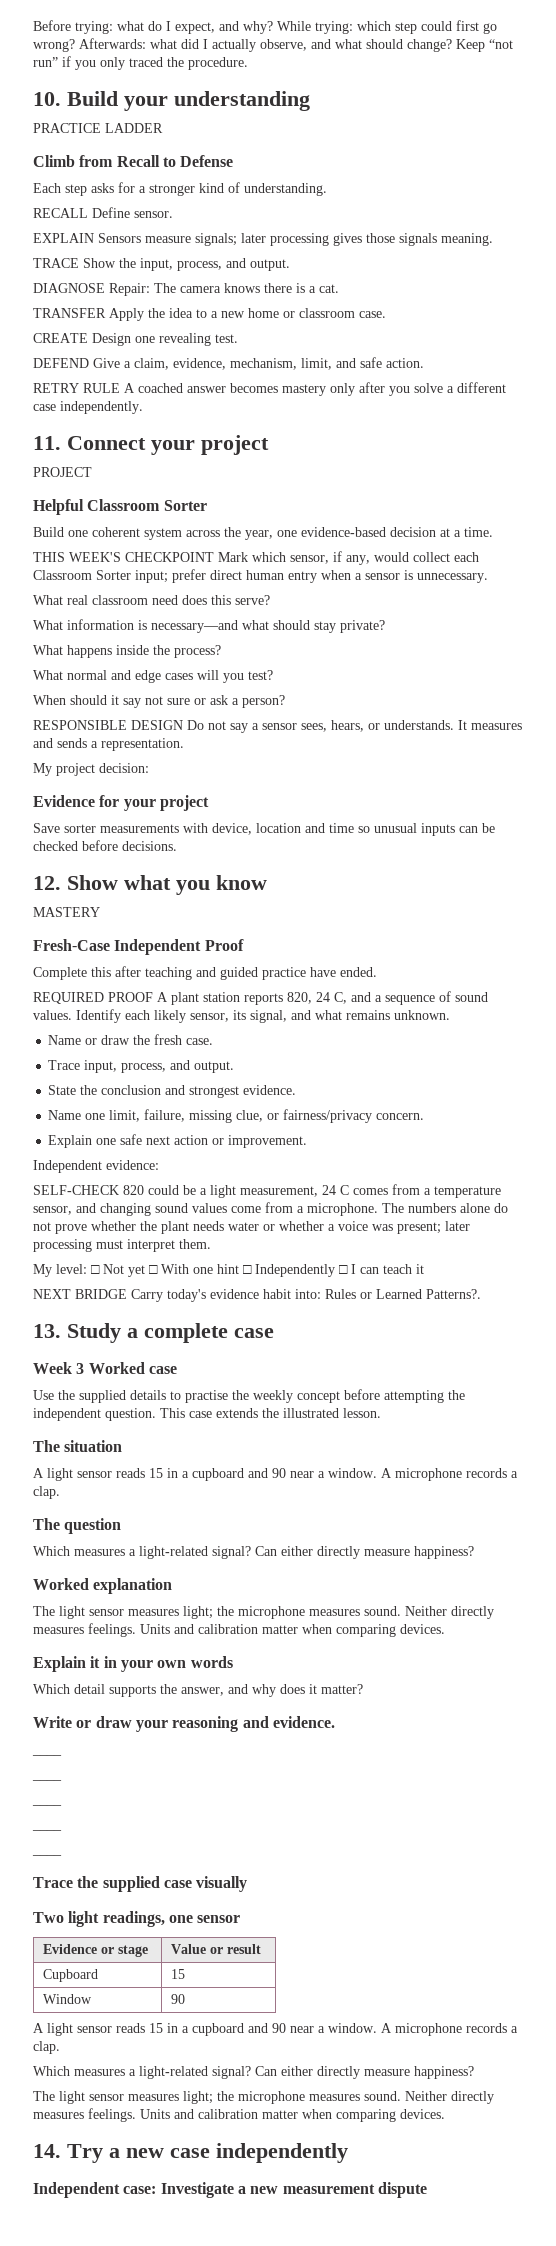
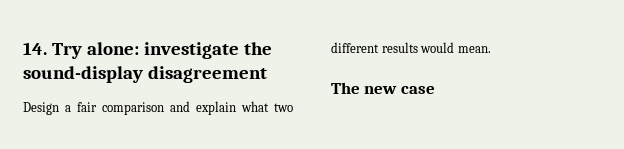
[33,20,497,34] [33,38,513,52] [33,56,248,70] [33,91,310,111] [33,123,163,133] [33,155,234,167] [33,182,327,196] [33,207,173,218] [33,233,493,246] [33,258,290,271] [33,283,339,296] [33,308,386,321] [33,333,238,346] [33,357,424,370] [33,382,506,396] [33,401,143,414] [33,435,269,455] [33,467,92,477] [33,499,207,515] [33,527,493,540] [33,551,479,565] [33,569,488,583] [33,595,270,605] [33,619,385,633] [33,645,221,658] [33,670,273,683] [33,695,285,708] [33,720,522,733] [33,738,184,751] [33,763,149,776] [33,795,209,811] [33,823,495,836] [33,840,177,851] [33,875,267,895] [33,907,100,917] [33,939,244,955] [33,966,377,980] [33,991,488,1005] [33,1009,450,1023] [48,1034,214,1045] [48,1060,235,1073] [48,1085,297,1098] [48,1109,425,1123] [48,1134,308,1148] [33,1160,159,1173] [33,1184,501,1198] [33,1202,508,1216] [33,1221,470,1234] [33,1239,211,1252] [33,1264,424,1277] [33,1289,481,1302] [33,1323,274,1343] [33,1362,177,1374] [33,1389,465,1403] [33,1408,381,1421] [33,1440,123,1452] [33,1468,518,1481] [33,1486,60,1499] [33,1518,122,1534] [33,1546,474,1559] [33,1578,173,1594] [33,1606,494,1619] [33,1623,445,1637] [33,1656,233,1672] [33,1684,363,1697] [33,1716,335,1732] [32,1754,62,1756] [32,1779,62,1781] [32,1804,62,1806] [32,1829,62,1831] [32,1854,62,1856] [33,1876,248,1892] [33,1911,241,1927] [43,1944,149,1957] [171,1944,262,1954] [43,1969,99,1982] [171,1969,186,1979] [43,1994,93,2004] [171,1994,186,2004] [33,2023,518,2036] [33,2041,60,2054] [33,2066,474,2079] [33,2091,494,2104] [33,2108,445,2122] [33,2143,348,2163] [33,2182,427,2198] Before trying: what do I expect, and why? While trying: which step could first go wrong? Afterwards: what did I actually observe, and what should change? Keep “not run” if you only traced the procedure. // 10. Build your understanding // PRACTICE LADDER // Climb from Recall to Defense // Each step asks for a stronger kind of understanding. // RECALL Define sensor. // EXPLAIN Sensors measure signals; later processing gives those signals meaning. // TRACE Show the input, process, and output. // DIAGNOSE Repair: The camera knows there is a cat. // TRANSFER Apply the idea to a new home or classroom case. // CREATE Design one revealing test. // DEFEND Give a claim, evidence, mechanism, limit, and safe action. // RETRY RULE A coached answer becomes mastery only after you solve a different case independently. // 11. Connect your project // PROJECT // Helpful Classroom Sorter // Build one coherent system across the year, one evidence-based decision at a time. // THIS WEEK'S CHECKPOINT Mark which sensor, if any, would collect each Classroom Sorter input; prefer direct human entry when a sensor is unnecessary. // What real classroom need does this serve? // What information is necessary—and what should stay private? // What happens inside the process? // What normal and edge cases will you test? // When should it say not sure or ask a person? // RESPONSIBLE DESIGN Do not say a sensor sees, hears, or understands. It measures and sends a representation. // My project decision: // Evidence for your project // Save sorter measurements with device, location and time so unusual inputs can be checked before decisions. // 12. Show what you know // MASTERY // Fresh-Case Independent Proof // Complete this after teaching and guided practice have ended. // REQUIRED PROOF A plant station reports 820, 24 C, and a sequence of sound values. Identify each likely sensor, its signal, and what remains unknown. // Name or draw the fresh case. // Trace input, process, and output. // State the conclusion and strongest evidence. // Name one limit, failure, missing clue, or fairness/privacy concern. // Explain one safe next action or improvement. // Independent evidence: // SELF-CHECK 820 could be a light measurement, 24 C comes from a temperature sensor, and changing sound values come from a microphone. The numbers alone do not prove whether the plant needs water or whether a voice was present; later processing must interpret them. // My level: □ Not yet □ With one hint □ Independently □ I can teach it // NEXT BRIDGE Carry today's evidence habit into: Rules or Learned Patterns?. // 13. Study a complete case // Week 3 Worked case // Use the supplied details to practise the weekly concept before attempting the independent question. This case extends the illustrated lesson. // The situation // A light sensor reads 15 in a cupboard and 90 near a window. A microphone records a clap. // The question // Which measures a light-related signal? Can either directly measure happiness? // Worked explanation // The light sensor measures light; the microphone measures sound. Neither directly measures feelings. Units and calibration matter when comparing devices. // Explain it in your own words // Which detail supports the answer, and why does it matter? // Write or draw your reasoning and evidence. // ____ // ____ // ____ // ____ // ____ // Trace the supplied case visually // Two light readings, one sensor // Evidence or stage | Value or result // Cupboard | 15 // Window | 90 // A light sensor reads 15 in a cupboard and 90 near a window. A microphone records a clap. // Which measures a light-related signal? Can either directly measure happiness? // The light sensor measures light; the microphone measures sound. Neither directly measures feelings. Units and calibration matter when comparing devices. // 14. Try a new case independently // Independent case: Investigate a new measurement dispute -> [23,42,272,59] [23,66,267,83] [23,101,293,115] [331,42,491,53] [331,82,435,94] 14. Try alone: investigate the sound-display disagreement // Design a fair comparison and explain what two different results would mean. // The new case

